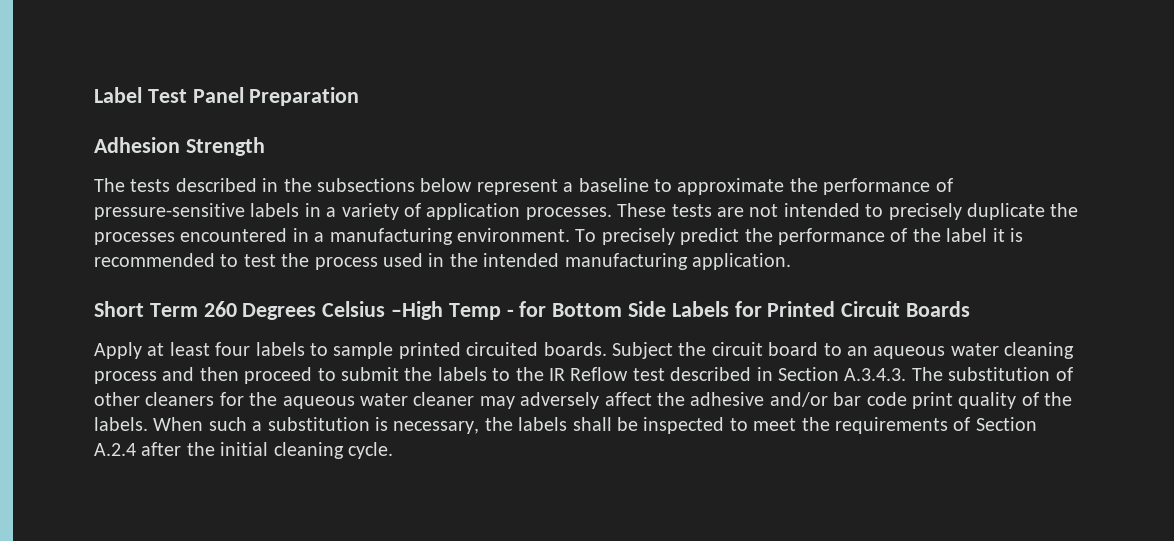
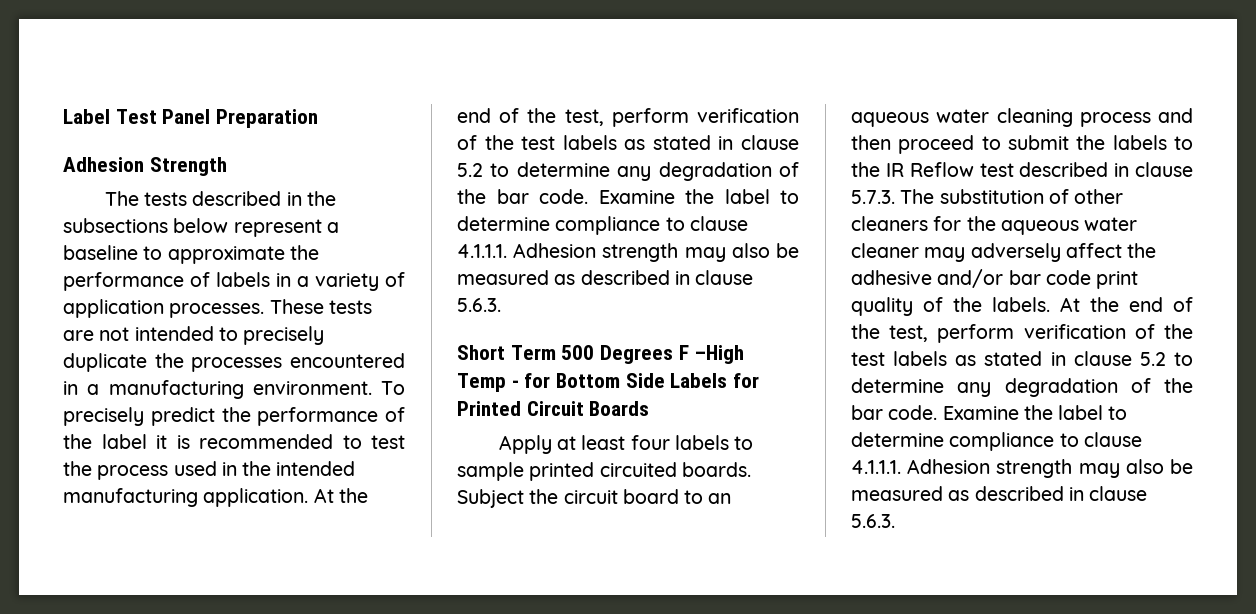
[94,203,245,220] pressure-sensitive -> (210, 279) none
(791, 261) none -> [313,488,368,503] [457,108,799,127] [457,135,799,150] [457,162,799,181] [457,189,799,204] [457,216,748,235] [457,243,799,262] [457,270,754,285] [457,298,501,312] At the end of the test, perform verification of the test labels as stated in clause 5.2 to determine any degradation of the bar code. Examine the label to determine compliance to clause 4.1.1.1. Adhesion strength may also be measured as described in clause 5.6.3.
[203,301,386,320] 260 Degrees Celsius -> [561,345,689,364] 500 Degrees F
[777,367,907,381] Section A.3.4.3. -> [1135,162,1193,177] [851,190,895,204] clause 5.7.3.
[153,417,1037,434] [94,442,393,459] When such a substitution is necessary, the labels shall be inspected to meet the requirements of Section A.2.4 after the initial cleaning cycle. -> [1060,297,1193,312] [851,324,1193,343] [851,351,1193,366] [851,378,1193,397] [851,405,1128,420] [851,432,1142,451] [851,459,1193,478] [851,486,1148,501] [851,514,895,528] At the end of the test, perform verification of the test labels as stated in clause 5.2 to determine any degradation of the bar code. Examine the label to determine compliance to clause 4.1.1.1. Adhesion strength may also be measured as described in clause 5.6.3.

